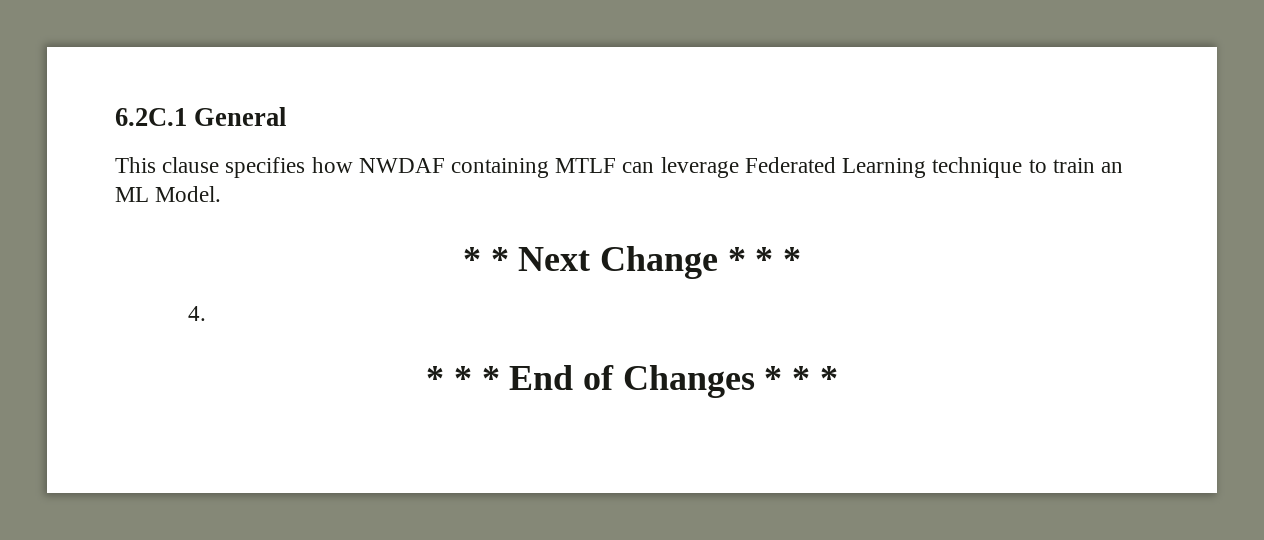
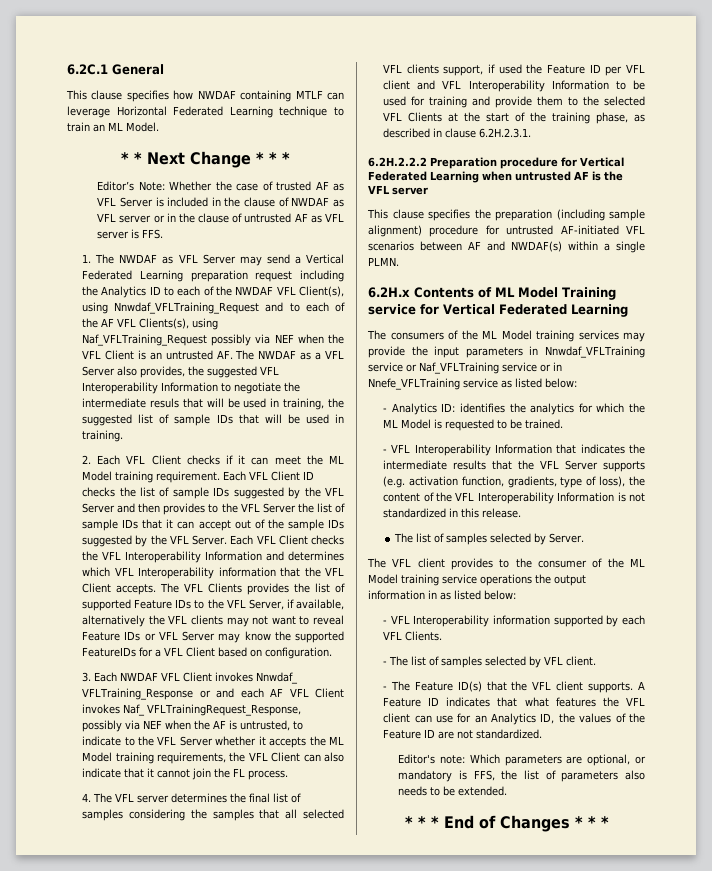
(739, 167) none -> [116,106,167,116] Horizontal
[188,306,207,321] 4. -> [97,181,345,191] [97,197,344,207] [97,213,344,223] [97,229,164,239] [82,254,344,266] [82,270,344,282] [82,286,345,298] [82,302,345,314] [82,318,219,330] [82,334,344,346] [82,350,344,360] [82,366,280,378] [82,382,301,394] [82,398,344,410] [82,414,345,426] [82,430,124,442] [82,455,344,465] [82,471,315,483] [82,487,344,499] [82,503,345,515] [82,519,344,531] [82,535,344,547] [82,551,344,563] [82,567,344,579] [82,583,345,595] [82,599,344,611] [82,615,344,627] [82,631,344,643] [82,647,333,659] [82,672,299,684] [82,688,344,700] [82,704,302,716] [82,720,304,732] [82,736,344,748] [82,752,344,764] [82,768,289,780] [82,793,302,803] [82,809,344,821] [383,64,645,76] [383,80,645,92] [383,96,645,108] [383,112,645,124] [383,128,532,138] [368,157,624,169] [368,171,623,183] [368,185,428,195] [367,209,645,221] [368,225,645,237] [368,241,645,253] [368,257,399,266] [368,287,616,300] [368,304,628,317] [367,330,645,342] [368,346,646,358] [368,362,562,374] [368,378,577,390] [383,403,645,415] [383,419,564,431] [383,444,645,456] [383,460,645,472] [383,476,645,488] [383,492,645,504] [383,508,522,518] [394,533,585,545] [367,558,645,570] [368,574,586,586] [368,590,516,600] [383,615,645,627] [383,631,443,641] [383,656,597,668] [383,681,645,693] [383,697,645,707] [383,713,645,725] [383,729,543,739] [398,754,646,766] [398,770,645,782] [398,786,508,796] Editor’s Note: Whether the case of trusted AF as VFL Server is included in the clause of NWDAF as VFL server or in the clause of untrusted AF as VFL server is FFS. // 1. The NWDAF as VFL Server may send a Vertical Federated Learning preparation request including the Analytics ID to each of the NWDAF VFL Client(s), using Nnwdaf_VFLTraining_Request and to each of the AF VFL Clients(s), using Naf_VFLTraining_Request possibly via NEF when the VFL Client is an untrusted AF. The NWDAF as a VFL Server also provides, the suggested VFL Interoperability Information to negotiate the intermediate resuls that will be used in training, the suggested list of sample IDs that will be used in training. // 2. Each VFL Client checks if it can meet the ML Model training requirement. Each VFL Client ID checks the list of sample IDs suggested by the VFL Server and then provides to the VFL Server the list of sample IDs that it can accept out of the sample IDs suggested by the VFL Server. Each VFL Client checks the VFL Interoperability Information and determines which VFL Interoperability information that the VFL Client accepts. The VFL Clients provides the list of supported Feature IDs to the VFL Server, if available, alternatively the VFL clients may not want to reveal Feature IDs or VFL Server may know the supported FeatureIDs for a VFL Client based on configuration. // 3. Each NWDAF VFL Client invokes Nnwdaf_ VFLTraining_Response or and each AF VFL Client invokes Naf_ VFLTrainingRequest_Response, possibly via NEF when the AF is untrusted, to indicate to the VFL Server whether it accepts the ML Model training requirements, the VFL Client can also indicate that it cannot join the FL process. // 4. The VFL server determines the final list of samples considering the samples that all selected VFL clients support, if used the Feature ID per VFL client and VFL Interoperability Information to be used for training and provide them to the selected VFL Clients at the start of the training phase, as described in clause 6.2H.2.3.1. // 6.2H.2.2.2 Preparation procedure for Vertical Federated Learning when untrusted AF is the VFL server // This clause specifies the preparation (including sample alignment) procedure for untrusted AF-initiated VFL scenarios between AF and NWDAF(s) within a single PLMN. // 6.2H.x Contents of ML Model Training service for Vertical Federated Learning // The consumers of the ML Model training services may provide the input parameters in Nnwdaf_VFLTraining service or Naf_VFLTraining service or in Nnefe_VFLTraining service as listed below: // - Analytics ID: identifies the analytics for which the ML Model is requested to be trained. // - VFL Interoperability Information that indicates the intermediate results that the VFL Server supports (e.g. activation function, gradients, type of loss), the content of the VFL Interoperability Information is not standardized in this release. // The list of samples selected by Server. // The VFL client provides to the consumer of the ML Model training service operations the output information in as listed below: // - VFL Interoperability information supported by each VFL Clients. // - The list of samples selected by VFL client. // - The Feature ID(s) that the VFL client supports. A Feature ID indicates that what features the VFL client can use for an Analytics ID, the values of the Feature ID are not standardized. // Editor's note: Which parameters are optional, or mandatory is FFS, the list of parameters also needs to be extended.

